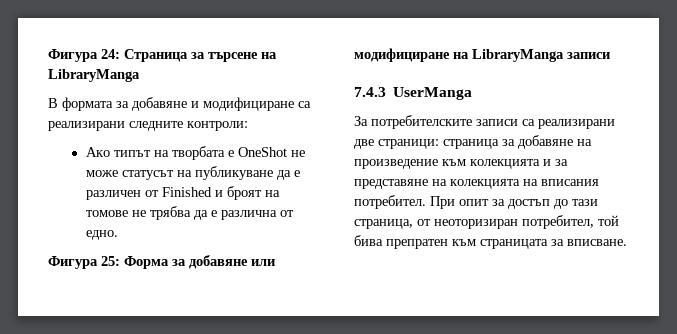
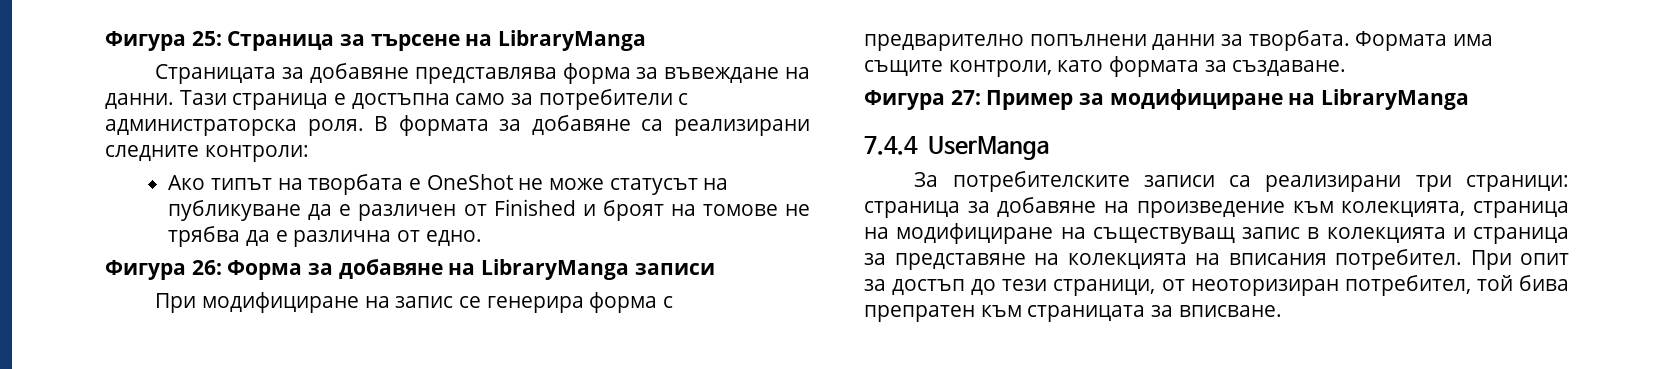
[48,49,120,62] Фигура 24: -> [105,31,222,51] Фигура 25:
(140, 75) none -> [155,63,810,84] [105,89,689,110] [105,119,364,136] Страницата за добавяне представлява форма за въвеждане на данни. Тази страница е достъпна само за потребители с администраторска роля.
[191,97,294,111] и модифициране -> (631, 125) none
[101,256,120,266] 25: -> [191,260,222,275] 26:
[251,259,275,266] или -> [448,259,715,280] [155,292,673,313] [864,30,1494,51] [864,56,1347,77] [864,90,1105,110] на LibraryManga записи // При модифициране на запис се генерира форма с предварително попълнени данни за творбата. Формата има същите контроли, като формата за създаване. // Фигура 27: Пример за
[567,52,610,59] [354,87,386,97] записи // 7.4.3 -> [864,136,918,155] // 7.4.4
[354,139,374,149] две -> [1415,175,1452,192] три
(466, 162) none -> [1341,201,1569,218] [864,223,1320,244] колекцията, страница на модифициране на съществуващ запис в
(551, 162) none -> [1473,227,1569,244] страница
[572,199,598,206] [354,219,413,229] тази страница, -> [1002,279,1156,296] тези страници,

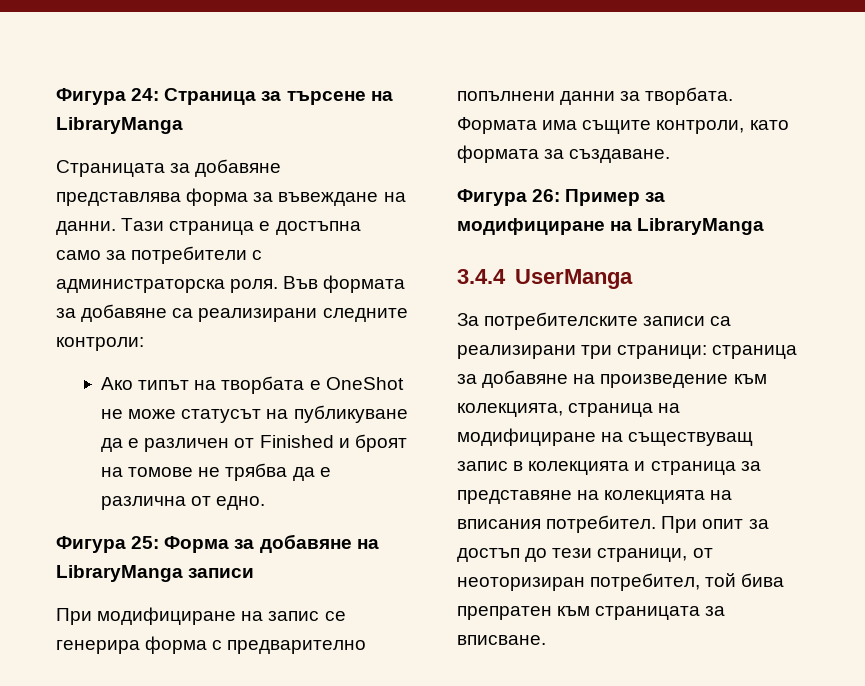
[105,31,222,51] Фигура 25: -> [56,88,160,105] Фигура 24:
[374,116,389,131] В -> [283,276,319,289] Във
[191,260,222,275] 26: -> [131,536,160,549] 25:
[950,90,981,105] 27: -> [532,189,561,202] 26:
[864,136,918,155] 7.4.4 -> [457,269,506,284] 3.4.4

